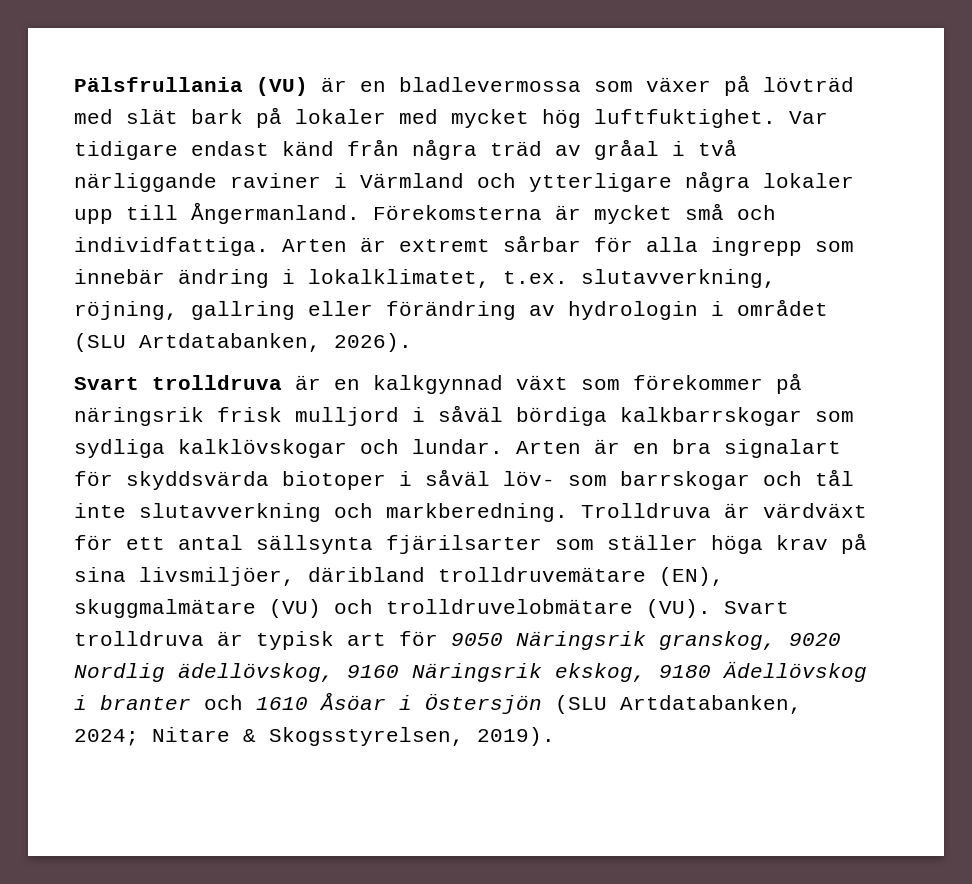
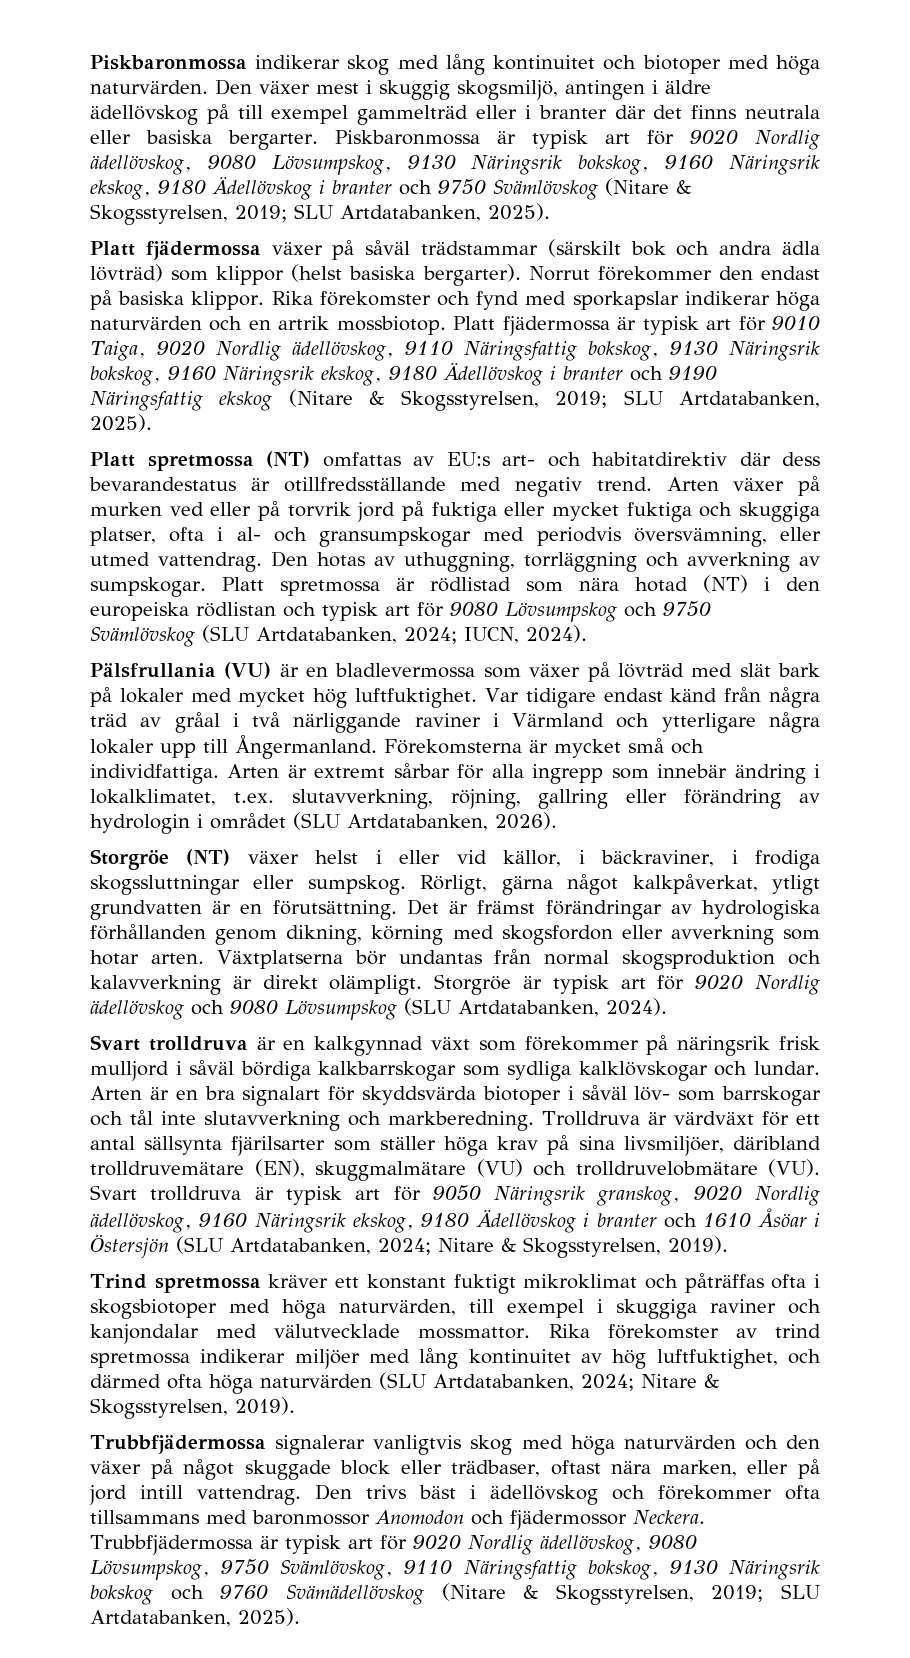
(74, 84) none -> [90,54,820,75] [90,79,711,100] [90,104,821,125] [90,129,820,150] [90,155,820,175] [90,177,691,200] [90,203,550,225] [90,239,820,260] [90,264,820,286] [90,290,821,311] [90,316,821,336] [90,340,820,361] [90,363,717,386] [90,389,821,411] [90,414,152,432] [90,451,820,471] [89,476,820,497] [90,501,820,522] [90,527,821,547] [90,551,820,572] [90,575,820,597] [90,601,711,622] [90,625,587,647] Piskbaronmossa indikerar skog med lång kontinuitet och biotoper med höga naturvärden. Den växer mest i skuggig skogsmiljö, antingen i äldre ädellövskog på till exempel gammelträd eller i branter där det finns neutrala eller basiska bergarter. Piskbaronmossa är typisk art för 9020 Nordlig ädellövskog, 9080 Lövsumpskog, 9130 Näringsrik bokskog, 9160 Näringsrik ekskog, 9180 Ädellövskog i branter och 9750 Svämlövskog (Nitare & Skogsstyrelsen, 2019; SLU Artdatabanken, 2025). // Platt fjädermossa växer på såväl trädstammar (särskilt bok och andra ädla lövträd) som klippor (helst basiska bergarter). Norrut förekommer den endast på basiska klippor. Rika förekomster och fynd med sporkapslar indikerar höga naturvärden och en artrik mossbiotop. Platt fjädermossa är typisk art för 9010 Taiga, 9020 Nordlig ädellövskog, 9110 Näringsfattig bokskog, 9130 Näringsrik bokskog, 9160 Näringsrik ekskog, 9180 Ädellövskog i branter och 9190 Näringsfattig ekskog (Nitare & Skogsstyrelsen, 2019; SLU Artdatabanken, 2025). // Platt spretmossa (NT) omfattas av EU:s art- och habitatdirektiv där dess bevarandestatus är otillfredsställande med negativ trend. Arten växer på murken ved eller på torvrik jord på fuktiga eller mycket fuktiga och skuggiga platser, ofta i al- och gransumpskogar med periodvis översvämning, eller utmed vattendrag. Den hotas av uthuggning, torrläggning och avverkning av sumpskogar. Platt spretmossa är rödlistad som nära hotad (NT) i den europeiska rödlistan och typisk art för 9080 Lövsumpskog och 9750 Svämlövskog (SLU Artdatabanken, 2024; IUCN, 2024). //
(412, 342) none -> [90,849,821,870] [90,874,820,895] [90,899,820,920] [90,924,820,945] [90,949,821,970] [90,974,820,995] [90,998,667,1020] // Storgröe (NT) växer helst i eller vid källor, i bäckraviner, i frodiga skogssluttningar eller sumpskog. Rörligt, gärna något kalkpåverkat, ytligt grundvatten är en förutsättning. Det är främst förändringar av hydrologiska förhållanden genom dikning, körning med skogsfordon eller avverkning som hotar arten. Växtplatserna bör undantas från normal skogsproduktion och kalavverkning är direkt olämpligt. Storgröe är typisk art för 9020 Nordlig ädellövskog och 9080 Lövsumpskog (SLU Artdatabanken, 2024).
(555, 736) none -> [90,1273,821,1294] [90,1299,821,1319] [90,1324,822,1344] [90,1348,821,1369] [90,1372,719,1394] [90,1397,295,1419] [90,1435,820,1455] [90,1459,820,1480] [89,1484,820,1505] [90,1510,705,1530] [90,1534,697,1555] [90,1559,820,1580] [90,1583,820,1605] [90,1608,300,1627] // Trind spretmossa kräver ett konstant fuktigt mikroklimat och påträffas ofta i skogsbiotoper med höga naturvärden, till exempel i skuggiga raviner och kanjondalar med välutvecklade mossmattor. Rika förekomster av trind spretmossa indikerar miljöer med lång kontinuitet av hög luftfuktighet, och därmed ofta höga naturvärden (SLU Artdatabanken, 2024; Nitare & Skogsstyrelsen, 2019). // Trubbfjädermossa signalerar vanligtvis skog med höga naturvärden och den växer på något skuggade block eller trädbaser, oftast nära marken, eller på jord intill vattendrag. Den trivs bäst i ädellövskog och förekommer ofta tillsammans med baronmossor Anomodon och fjädermossor Neckera. Trubbfjädermossa är typisk art för 9020 Nordlig ädellövskog, 9080 Lövsumpskog, 9750 Svämlövskog, 9110 Näringsfattig bokskog, 9130 Näringsrik bokskog och 9760 Svämädellövskog (Nitare & Skogsstyrelsen, 2019; SLU Artdatabanken, 2025).

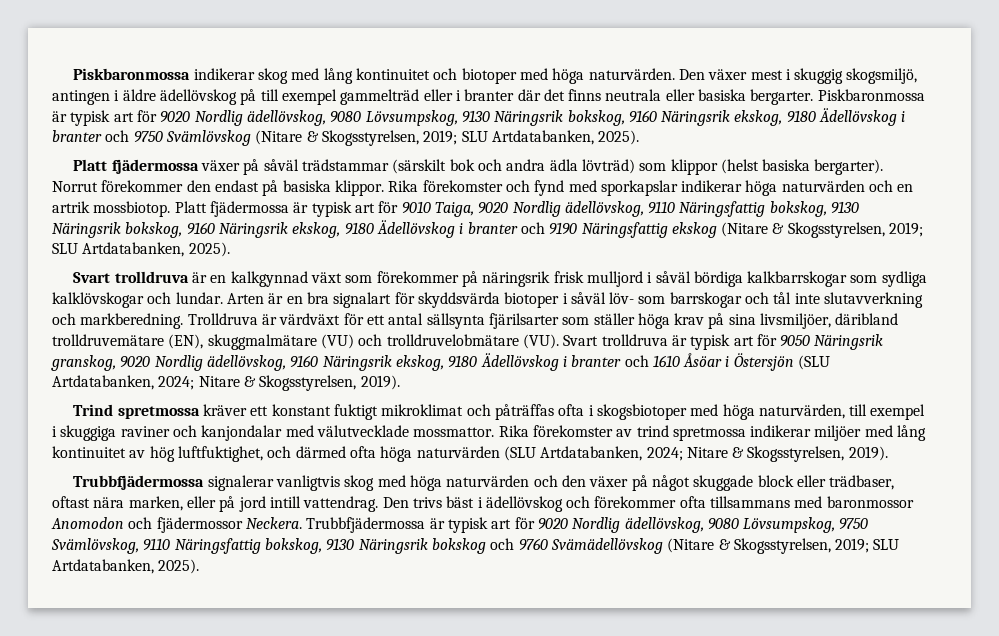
[90,451,820,471] [89,476,820,497] [90,501,820,522] [90,527,821,547] [90,551,820,572] [90,575,820,597] [90,601,711,622] [90,625,587,647] [90,662,821,682] [90,687,820,708] [90,712,821,733] [90,735,704,759] [90,763,821,784] [90,789,820,809] [90,812,557,834] [90,849,821,870] [90,874,820,895] [90,899,820,920] [90,924,820,945] [90,949,821,970] [90,974,820,995] [90,998,667,1020] // Platt spretmossa (NT) omfattas av EU:s art- och habitatdirektiv där dess bevarandestatus är otillfredsställande med negativ trend. Arten växer på murken ved eller på torvrik jord på fuktiga eller mycket fuktiga och skuggiga platser, ofta i al- och gransumpskogar med periodvis översvämning, eller utmed vattendrag. Den hotas av uthuggning, torrläggning och avverkning av sumpskogar. Platt spretmossa är rödlistad som nära hotad (NT) i den europeiska rödlistan och typisk art för 9080 Lövsumpskog och 9750 Svämlövskog (SLU Artdatabanken, 2024; IUCN, 2024). // Pälsfrullania (VU) är en bladlevermossa som växer på lövträd med slät bark på lokaler med mycket hög luftfuktighet. Var tidigare endast känd från några träd av gråal i två närliggande raviner i Värmland och ytterligare några lokaler upp till Ångermanland. Förekomsterna är mycket små och individfattiga. Arten är extremt sårbar för alla ingrepp som innebär ändring i lokalklimatet, t.ex. slutavverkning, röjning, gallring eller förändring av hydrologin i området (SLU Artdatabanken, 2026). // Storgröe (NT) växer helst i eller vid källor, i bäckraviner, i frodiga skogssluttningar eller sumpskog. Rörligt, gärna något kalkpåverkat, ytligt grundvatten är en förutsättning. Det är främst förändringar av hydrologiska förhållanden genom dikning, körning med skogsfordon eller avverkning som hotar arten. Växtplatserna bör undantas från normal skogsproduktion och kalavverkning är direkt olämpligt. Storgröe är typisk art för 9020 Nordlig ädellövskog och 9080 Lövsumpskog (SLU Artdatabanken, 2024). -> (230, 249) none

